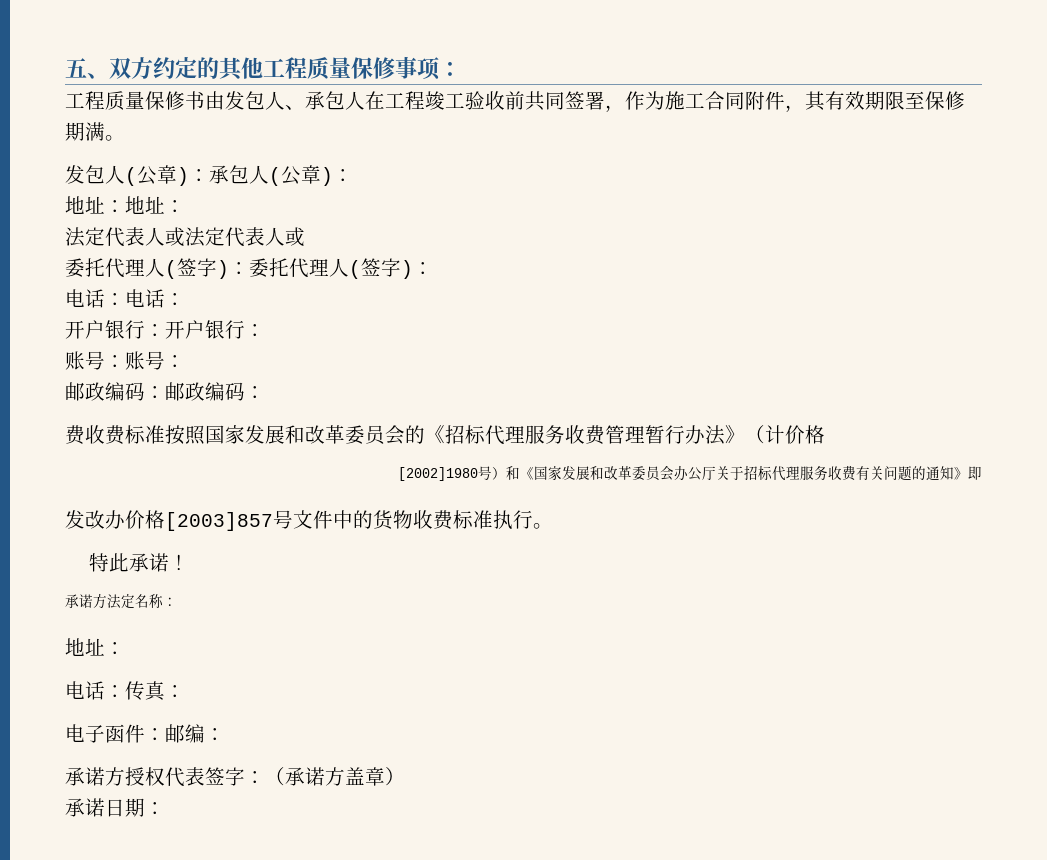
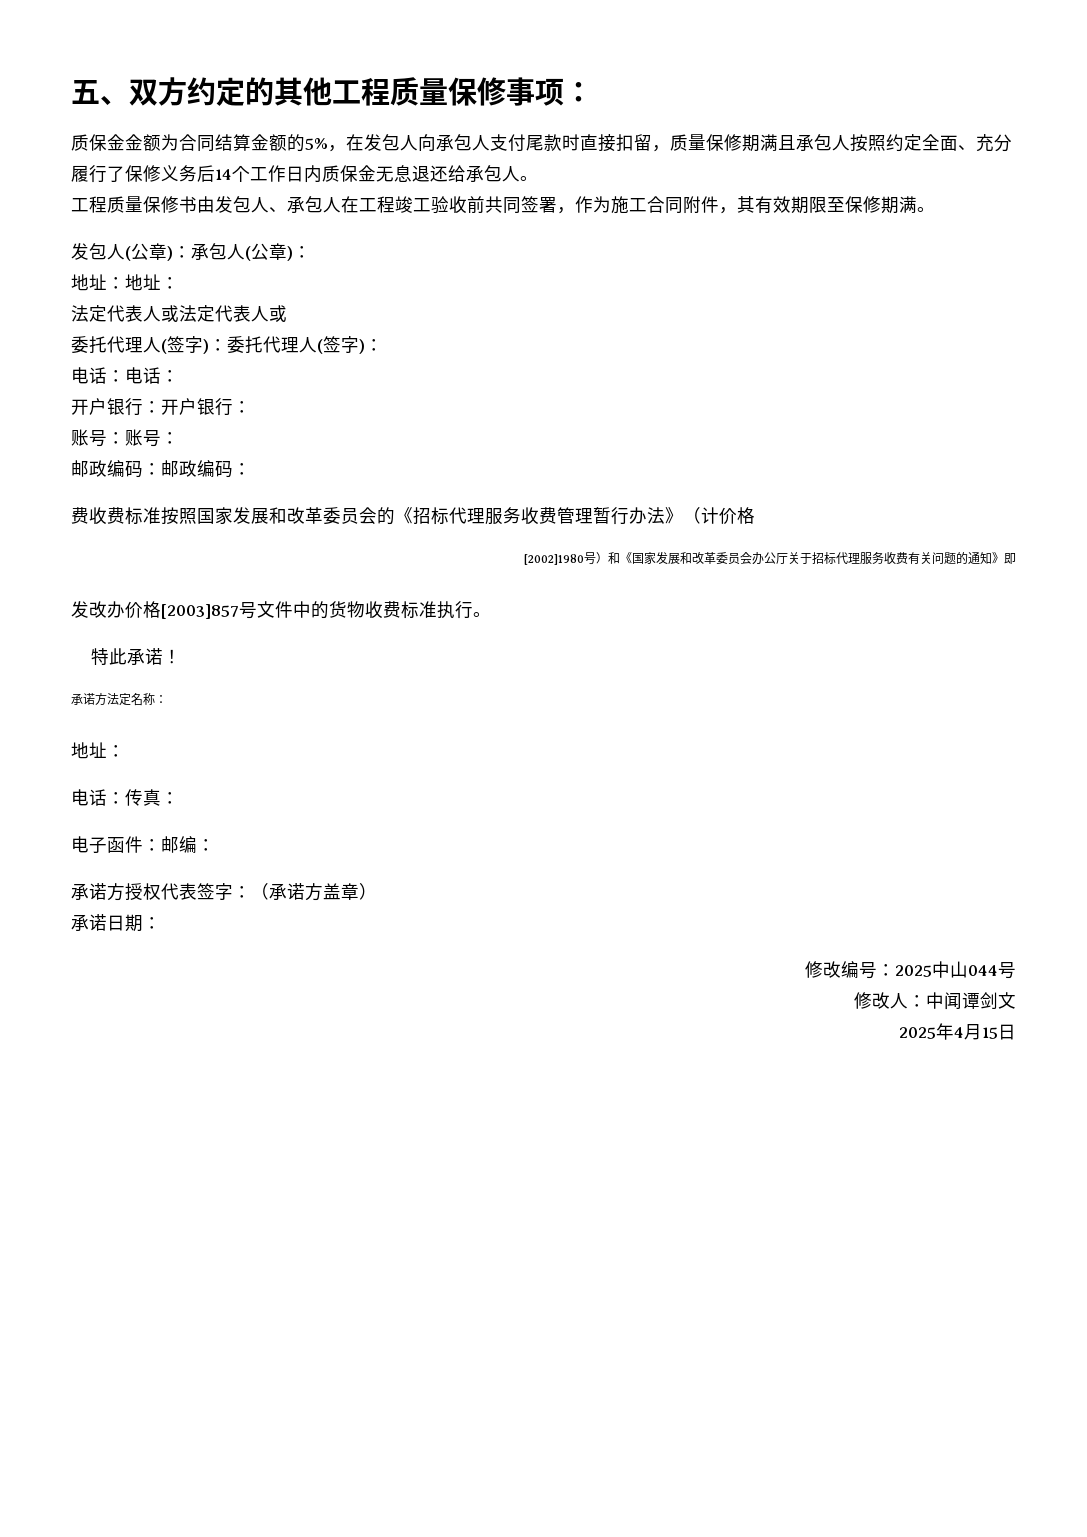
(461, 69) none -> [71,134,1012,152] [71,165,538,183] // 质保金金额为合同结算金额的5%，在发包人向承包人支付尾款时直接扣留，质量保修期满且承包人按照约定全面、充分履行了保修义务后14个工作日内质保金无息退还给承包人。
(165, 808) none -> [805,961,1016,979] [854,992,1016,1010] [899,1023,1016,1040] // 修改编号：2025中山044号 // 修改人：中闻谭剑文 // 2025年4月15日

